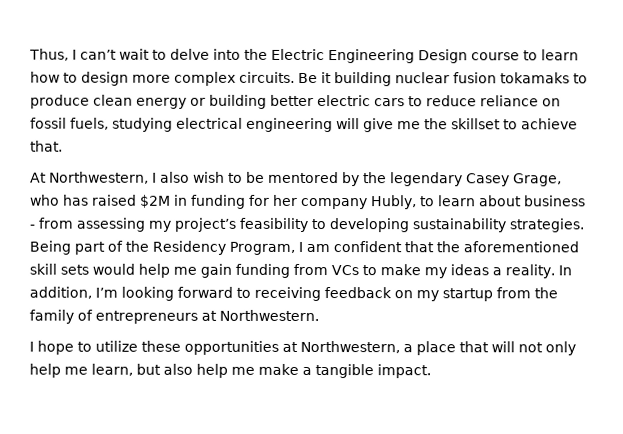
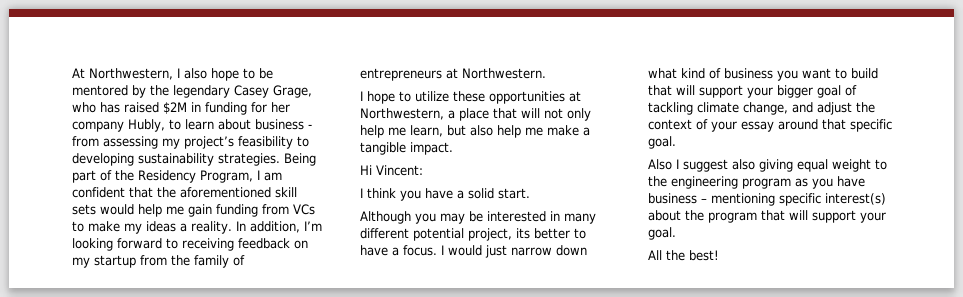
[29,48,579,64] [30,71,588,87] [30,94,561,109] [30,117,578,133] [30,140,63,152] Thus, I can’t wait to delve into the Electric Engineering Design course to learn how to design more complex circuits. Be it building nuclear fusion tokamaks to produce clean energy or building better electric cars to reduce reliance on fossil fuels, studying electrical engineering will give me the skillset to achieve that. // -> (72, 73) none
[193,171,225,183] wish -> [211,68,239,81] hope
(431, 371) none -> [360,165,423,176] [360,188,530,201] [360,211,596,224] [360,228,586,241] [360,245,587,258] [648,68,878,81] [648,85,857,98] [648,102,875,115] [648,119,892,132] [648,136,676,149] [648,159,887,172] [648,176,865,189] [648,193,886,206] [648,210,886,223] [648,227,676,240] [648,250,719,261] // Hi Vincent: // I think you have a solid start. // Although you may be interested in many different potential project, its better to have a focus. I would just narrow down what kind of business you want to build that will support your bigger goal of tackling climate change, and adjust the context of your essay around that specific goal. // Also I suggest also giving equal weight to the engineering program as you have business – mentioning specific interest(s) about the program that will support your goal. // All the best!

